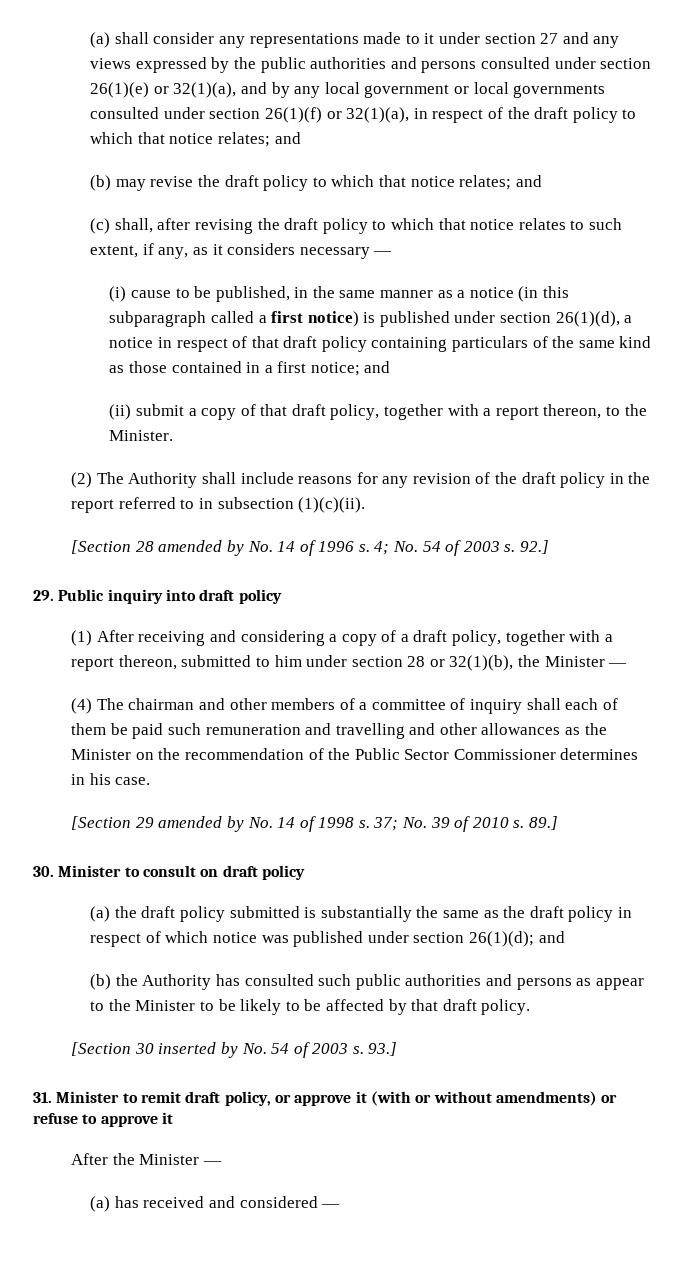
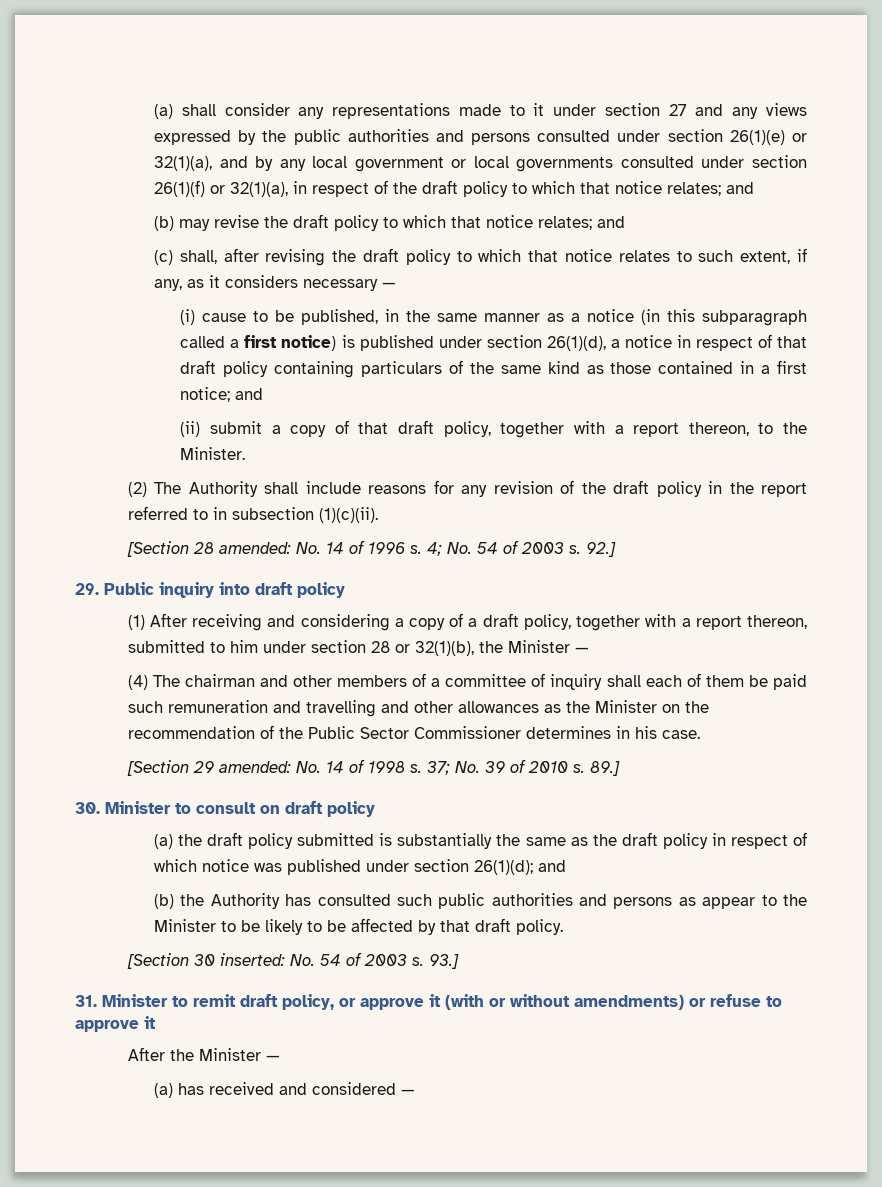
[158,540,244,556] amended by -> [218,542,291,554] amended:
[158,816,244,832] amended by -> [218,761,291,773] amended:
[158,1042,238,1058] inserted by -> [219,953,285,966] inserted:

